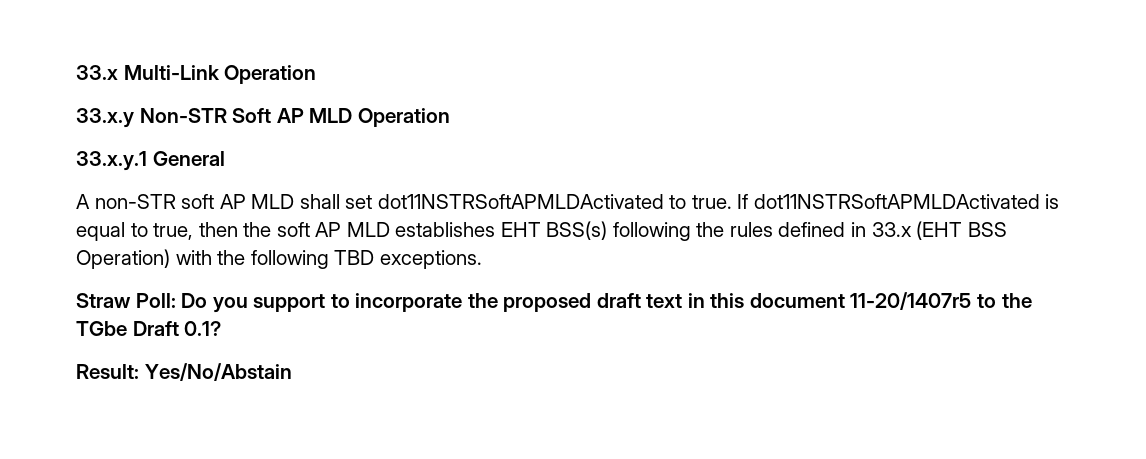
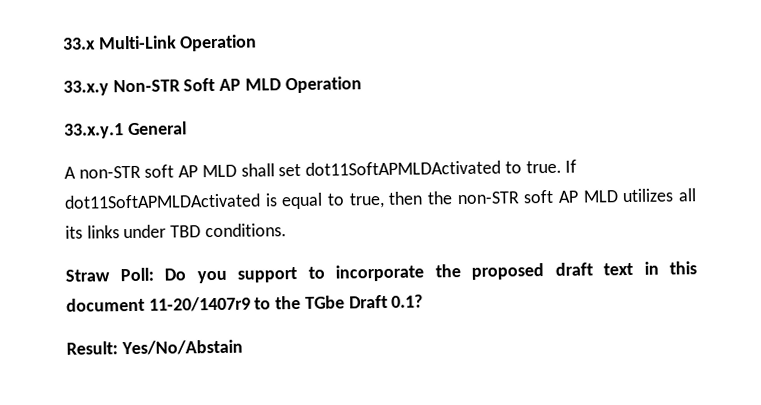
[377,194,664,209] dot11NSTRSoftAPMLDActivated -> [305,160,502,176] dot11SoftAPMLDActivated
[753,194,1040,209] dot11NSTRSoftAPMLDActivated -> [64,193,261,209] dot11SoftAPMLDActivated
[276,221,1007,241] [76,249,482,269] soft AP MLD establishes EHT BSS(s) following the rules defined in 33.x (EHT BSS Operation) with the following TBD exceptions. -> [456,188,697,205] [65,223,287,239] non-STR soft AP MLD utilizes all its links under TBD conditions.
[850,292,972,310] 11-20/1407r5 -> [148,296,251,312] 11-20/1407r9

